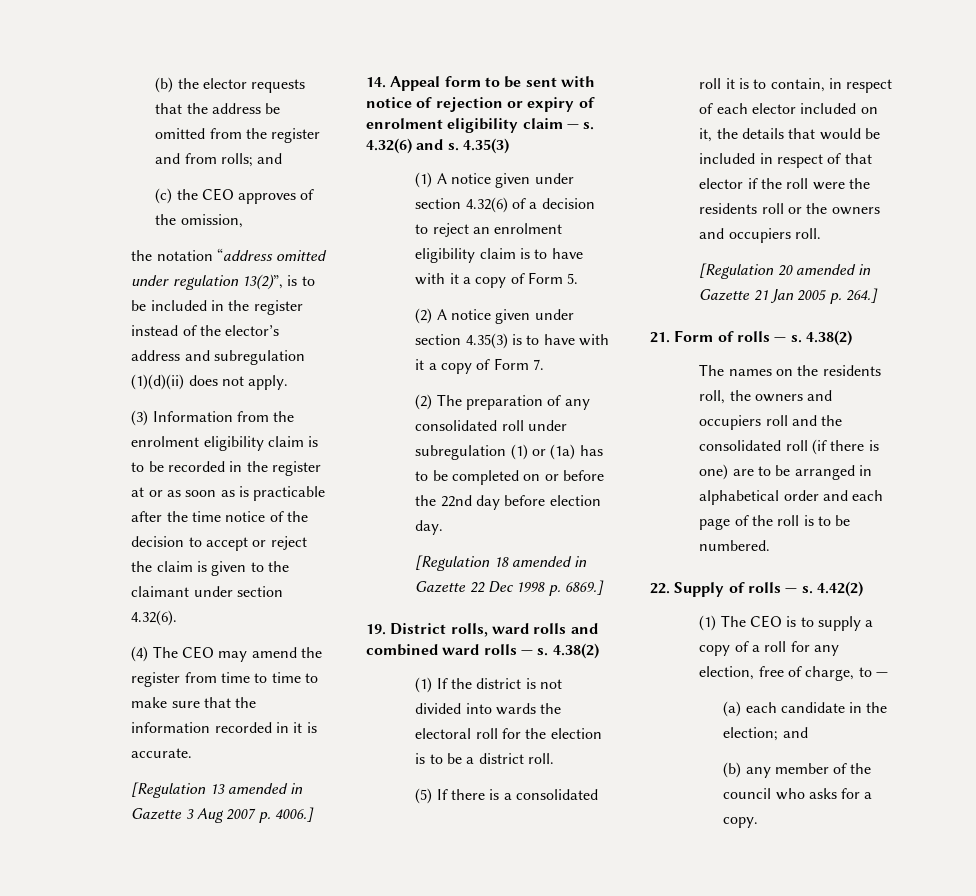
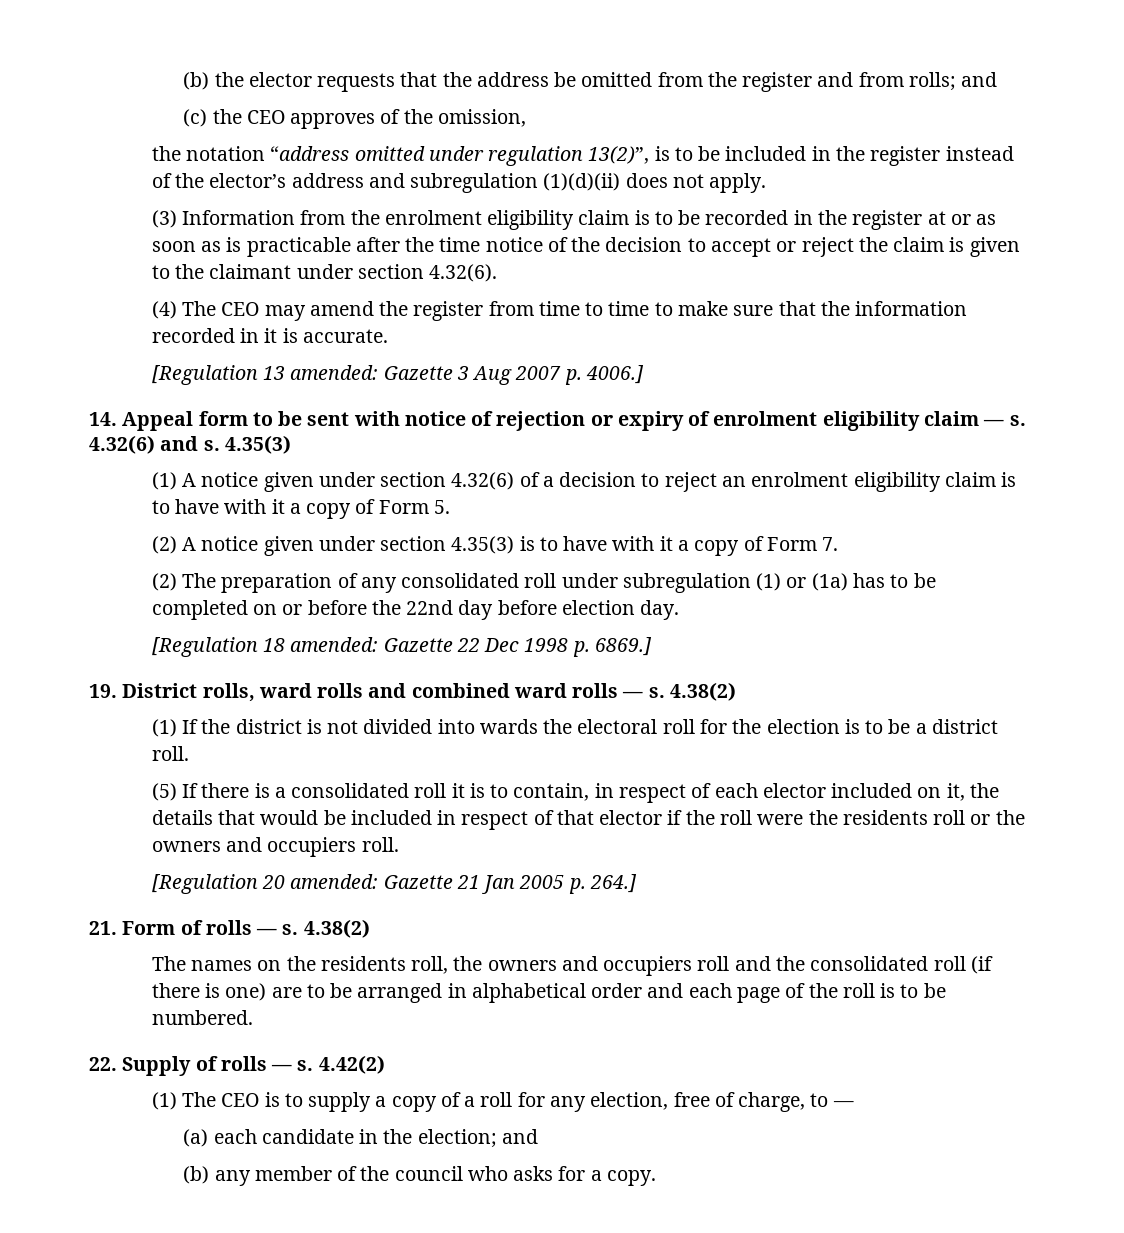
[227,783,304,794] amended in -> [290,365,379,380] amended:
[511,556,588,567] amended in -> [290,637,379,652] amended:
[795,264,872,275] amended in -> [290,874,379,889] amended:

